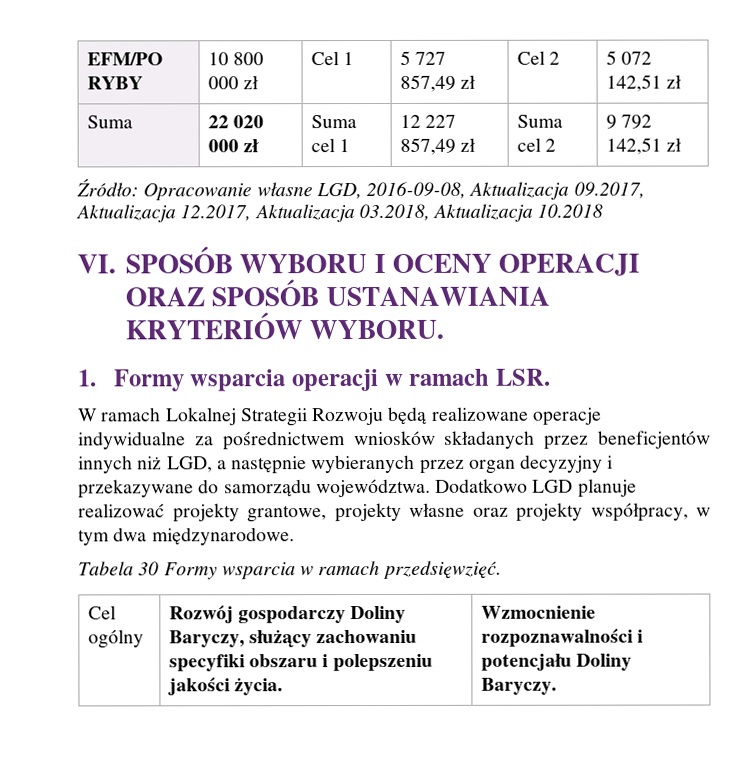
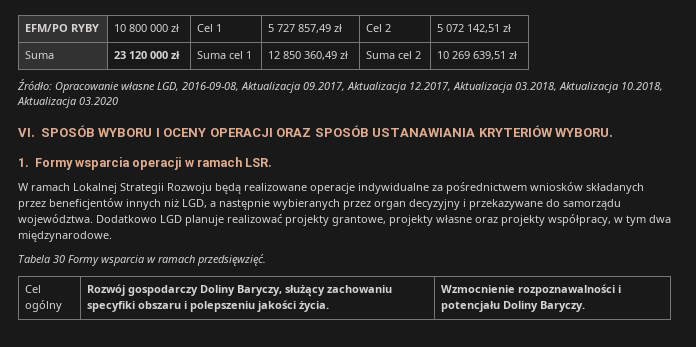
[207,115,265,129] 22 020 -> [113,51,147,59] 23 120
[425,114,457,128] [399,137,456,155] 227 857,49 -> [282,51,337,60] 850 360,49
[605,114,653,129] [605,137,662,155] 9 792 142,51 -> [436,51,506,60] 10 269 639,51
[537,203,604,218] 10.2018 -> [621,82,663,91] [17,97,118,108] 10.2018, Aktualizacja 03.2020

